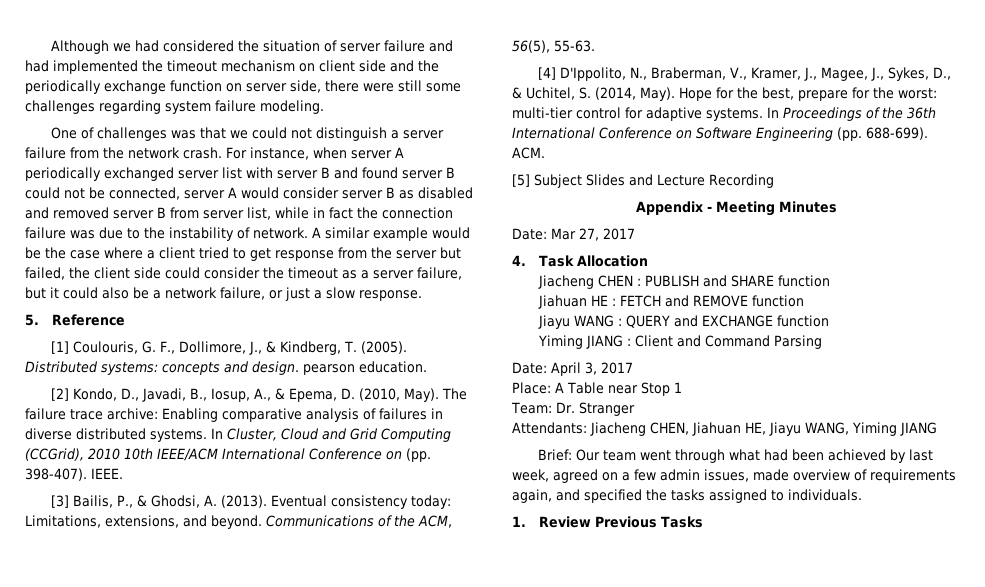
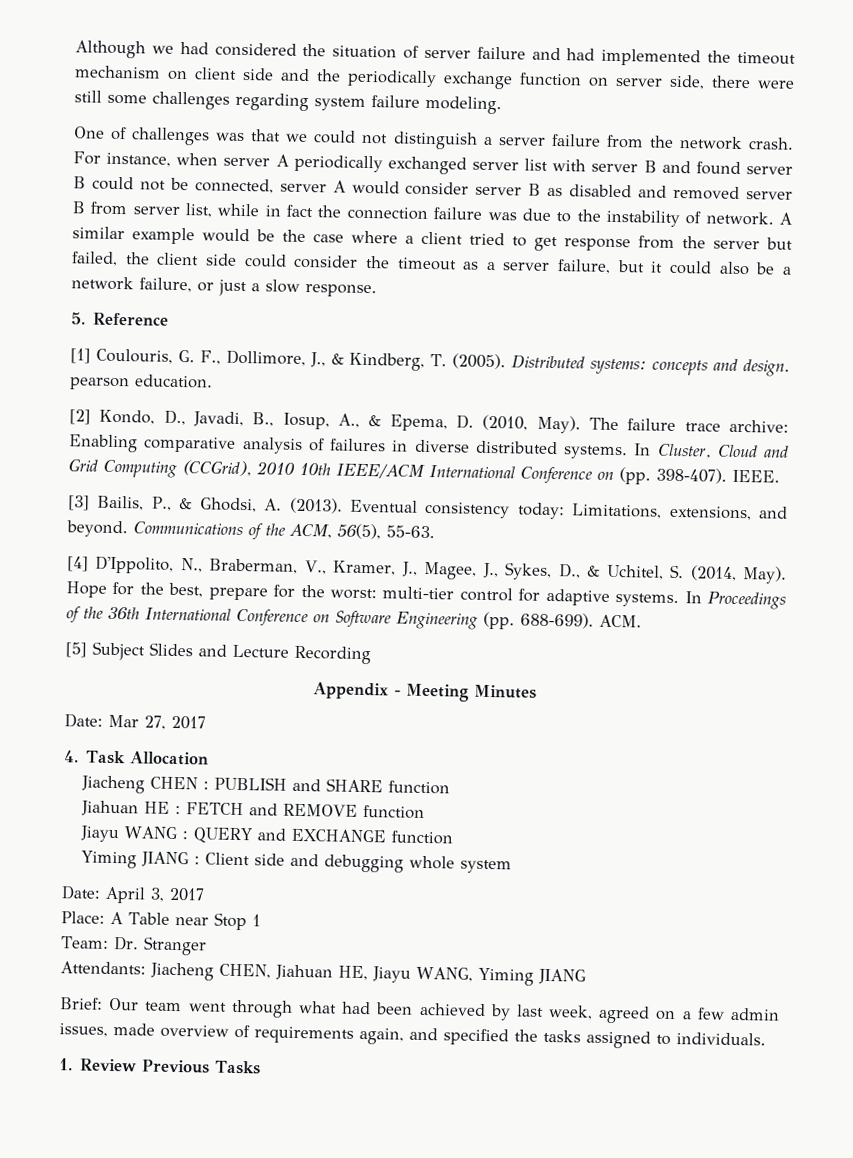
[676,335,822,349] and Command Parsing -> [253,853,512,874] side and debugging whole system

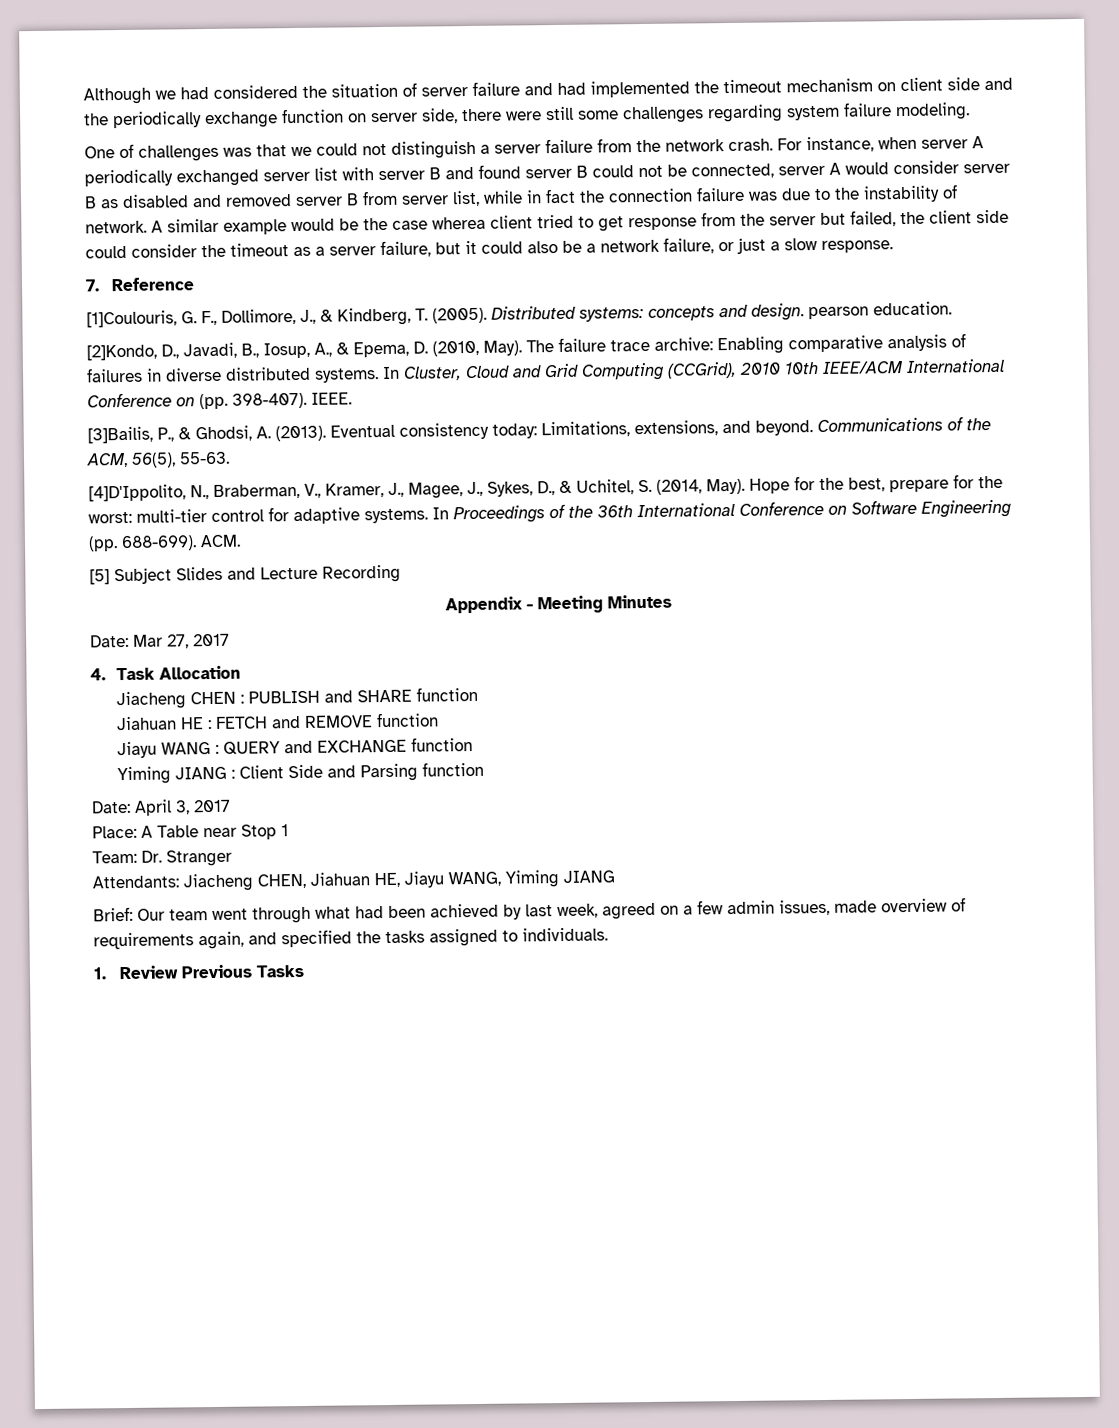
[351,230,414,244] where a -> [432,216,486,230] wherea
[71,312,86,325] 5. -> [85,279,100,292] 7.
[70,348,174,364] [1] Coulouris, -> [86,310,177,328] [1]Coulouris,
[69,409,156,425] [2] Kondo, -> [86,344,157,361] [2]Kondo,
[68,495,145,511] [3] Bailis, -> [87,426,153,444] [3]Bailis,
[67,555,175,574] [4] D'Ippolito, -> [88,484,186,502] [4]D'Ippolito,
[253,853,512,874] side and debugging whole system -> [287,761,484,782] Side and Parsing function

